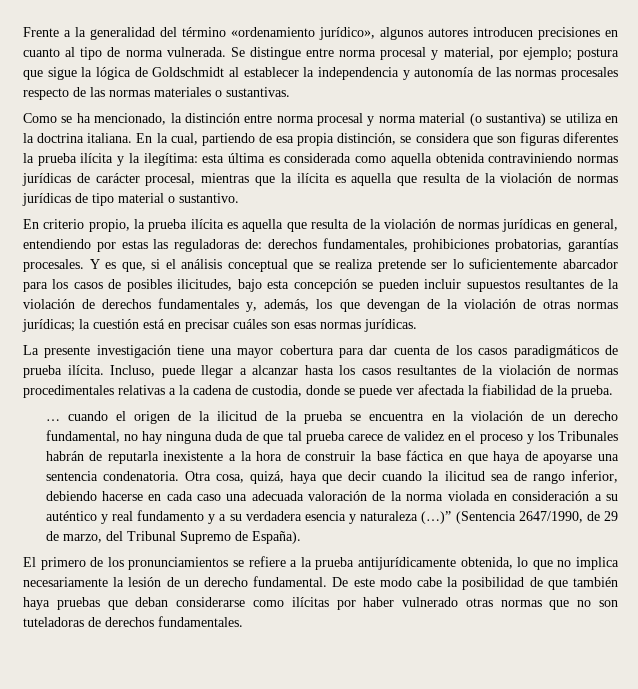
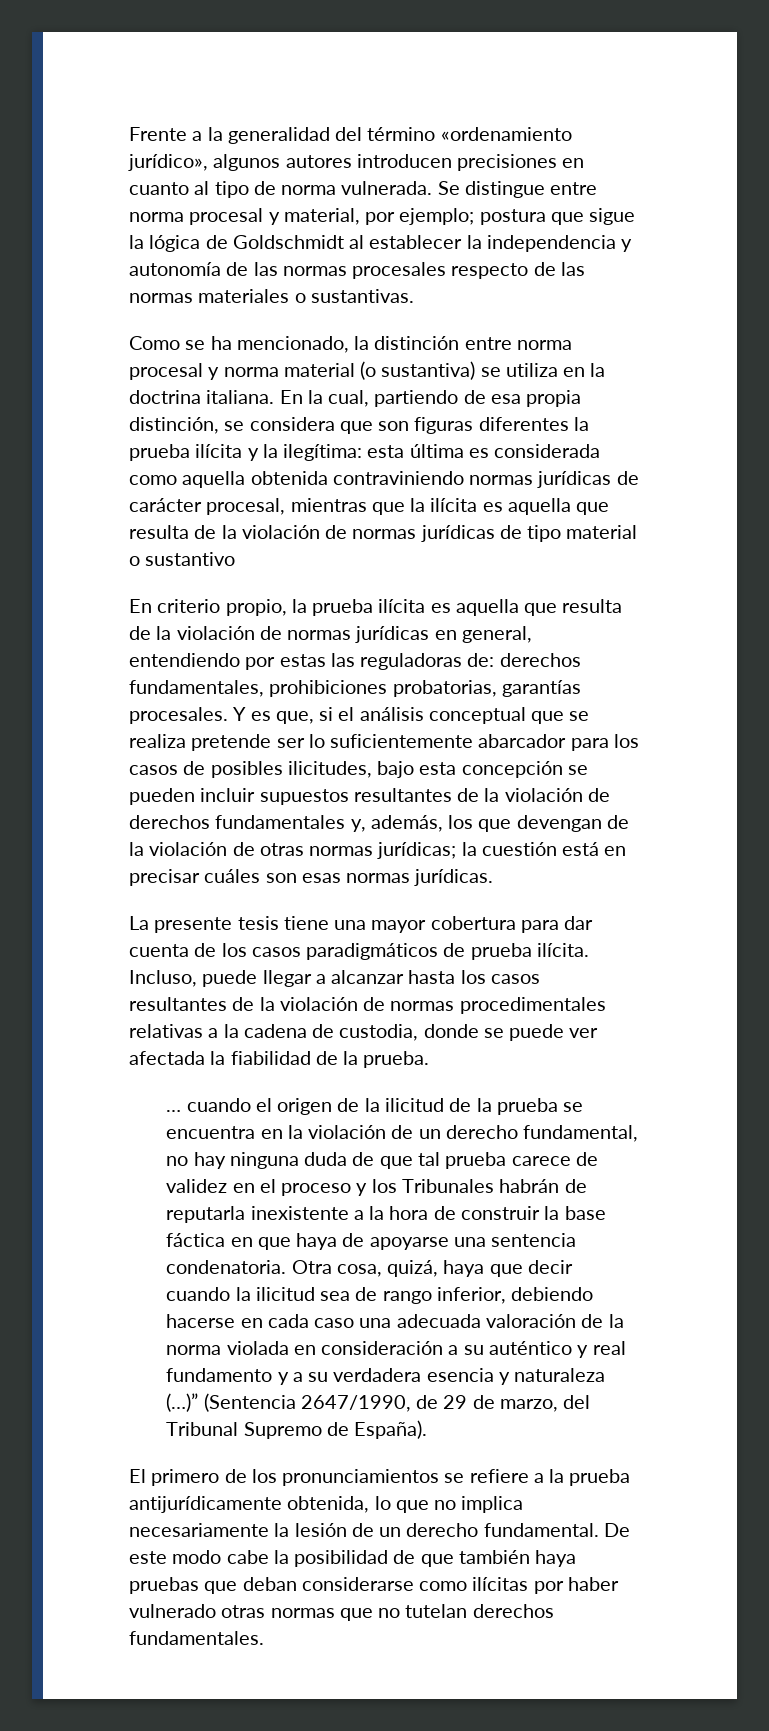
[179,193,239,203] sustantivo. -> [145,552,236,566] sustantivo
[96,345,171,358] investigación -> [237,916,279,930] tesis
[599,600,619,607] [23,617,101,627] son tuteladoras de -> [405,1604,468,1618] tutelan

